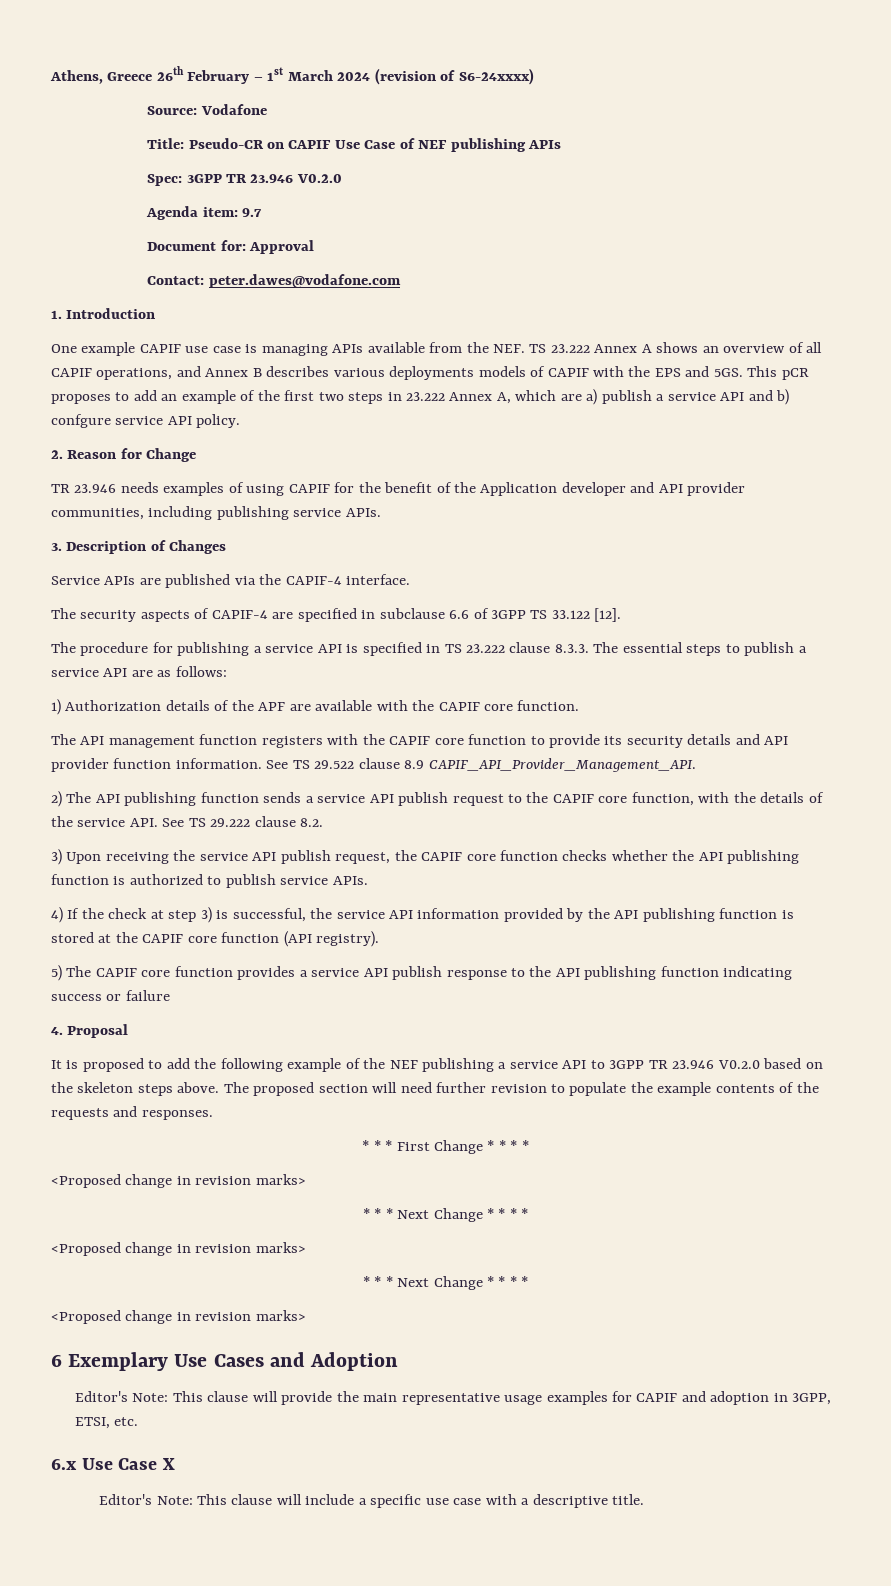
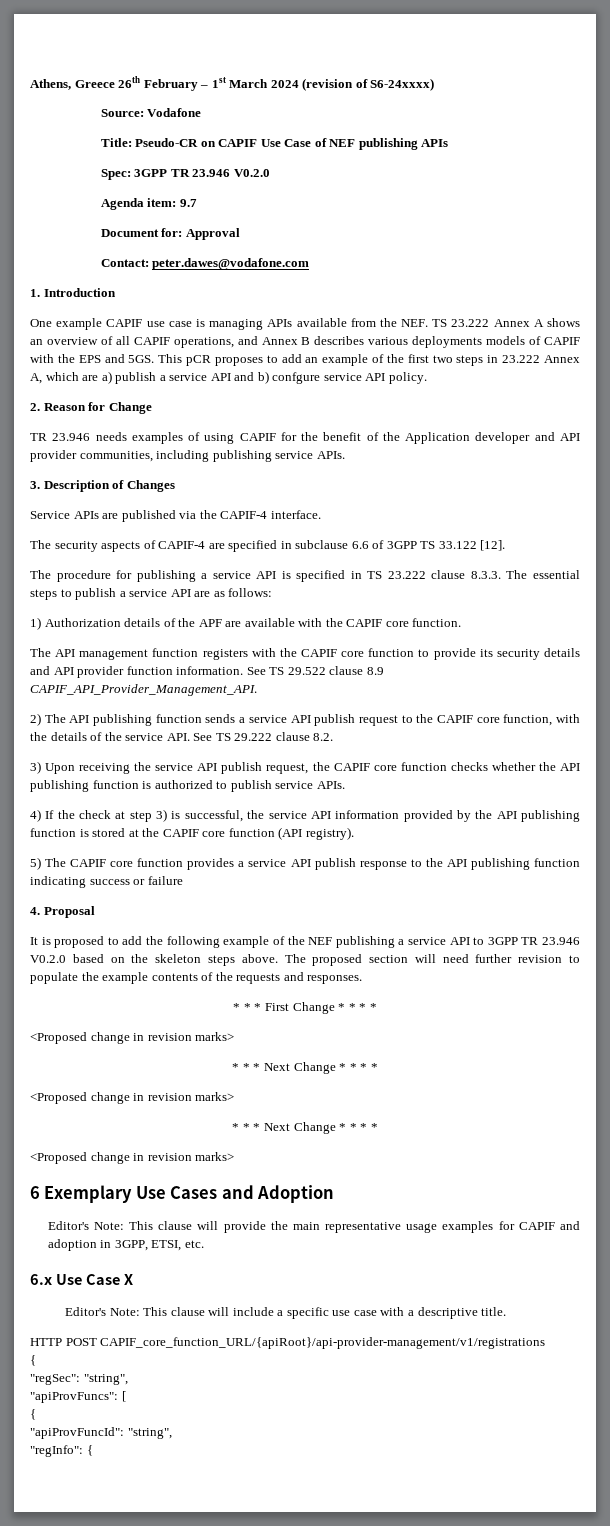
(644, 1499) none -> [30,1337,546,1349] [30,1355,36,1366] [30,1374,128,1385] [30,1391,126,1403] [30,1409,36,1420] [30,1427,172,1439] [30,1445,93,1457] // HTTP POST CAPIF_core_function_URL/{apiRoot}/api-provider-management/v1/registrations // { // "regSec": "string", // "apiProvFuncs": [ // { // "apiProvFuncId": "string", // "regInfo": {

